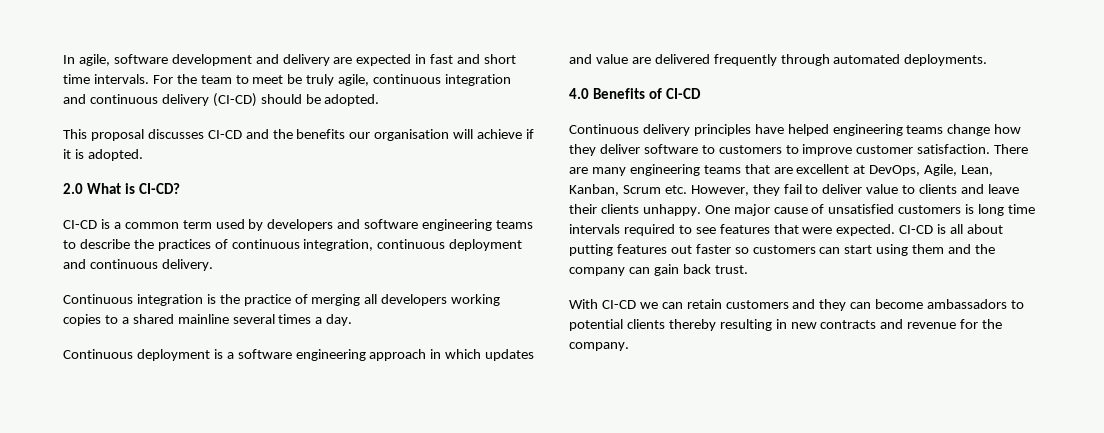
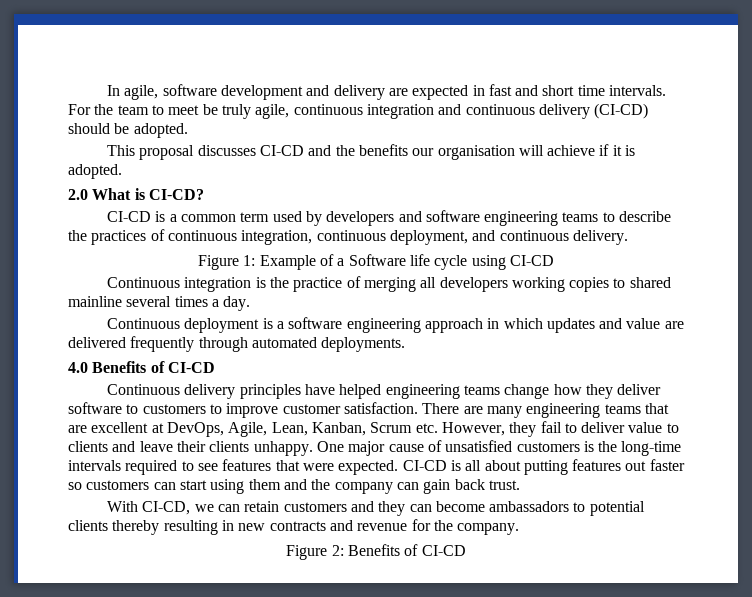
[449,239,523,251] deployment -> [389,230,468,245] deployment,
(213, 265) none -> [198,254,554,270] // Figure 1: Example of a Software life cycle using CI-CD
[121,317,129,324] a -> (626, 283) none
[978,204,1036,216] long time -> [598,441,682,456] the long-time
[601,300,636,309] CI-CD -> [142,501,191,515] CI-CD,
(629, 346) none -> [286,544,466,560] // Figure 2: Benefits of CI-CD

